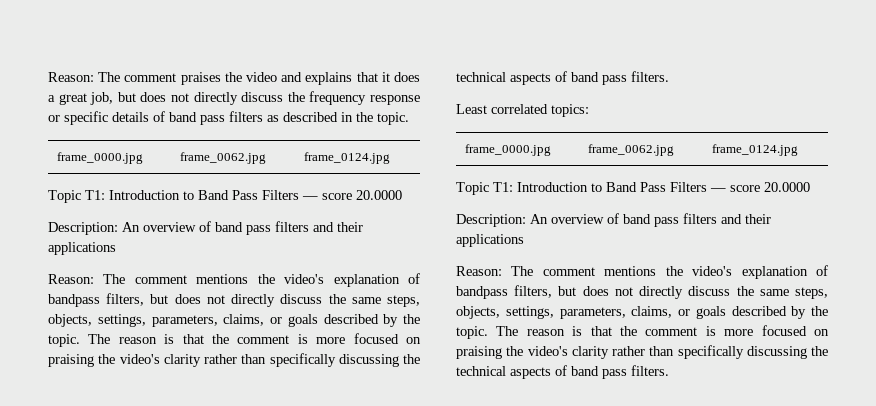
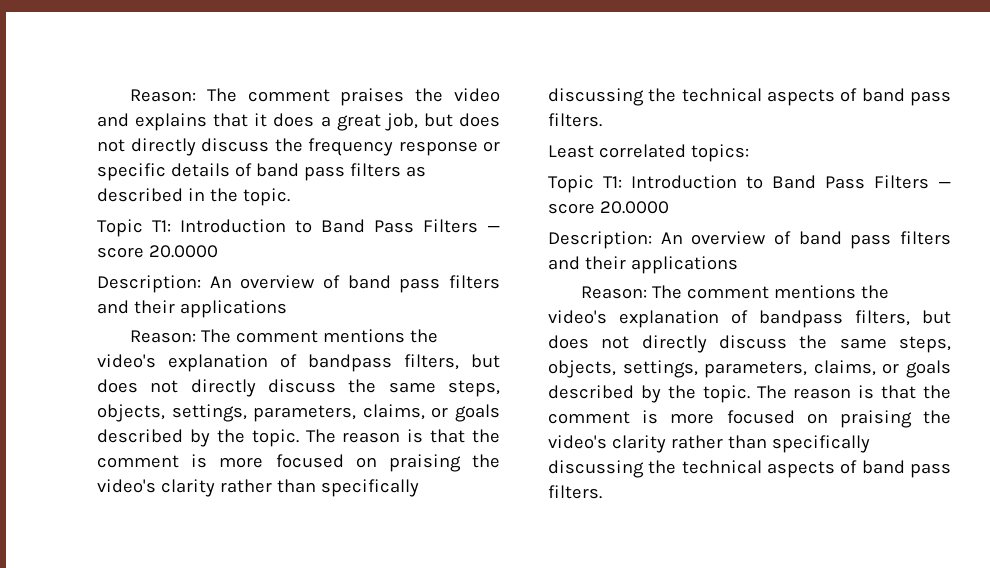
[56,152,143,164] [179,152,266,164] [303,152,390,164] // frame_0000.jpg | frame_0062.jpg | frame_0124.jpg -> (290, 197) none
[464,144,551,156] [587,144,674,156] [711,144,798,156] // frame_0000.jpg | frame_0062.jpg | frame_0124.jpg -> (749, 153) none

